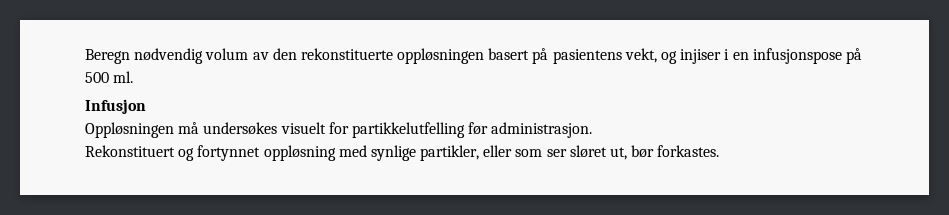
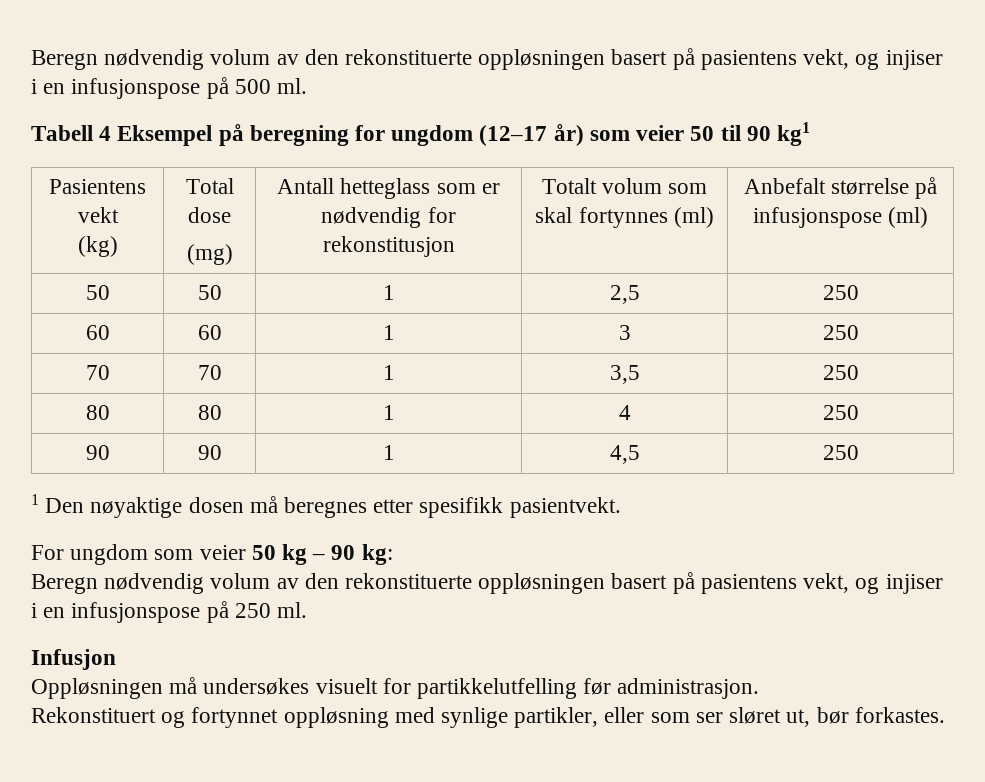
(134, 77) none -> [31,122,810,146] [49,179,146,194] [77,207,119,223] [77,236,118,257] [185,178,234,194] [188,207,231,223] [186,244,233,265] [277,178,500,199] [321,207,456,228] [322,236,455,257] [541,178,708,194] [535,207,714,228] [743,177,938,199] [752,207,929,228] [85,285,110,300] [197,285,222,300] [382,285,395,300] [609,285,640,304] [822,285,859,300] [85,325,110,340] [197,325,222,340] [382,325,395,340] [618,325,631,340] [822,325,859,340] [85,365,110,380] [197,365,222,380] [382,365,395,380] [609,365,640,384] [822,365,859,380] [85,405,110,420] [197,405,222,420] [382,405,395,420] [618,405,631,420] [822,405,859,420] [85,445,110,460] [197,445,222,460] [382,445,395,460] [609,445,640,464] [822,445,859,460] [31,494,621,518] [31,544,393,565] [31,572,943,594] [31,601,308,623] // Tabell 4 Eksempel på beregning for ungdom (12–17 år) som veier 50 til 90 kg1 // Pasientens vekt // (kg) | Total dose // (mg) | Antall hetteglass som er nødvendig for rekonstitusjon | Totalt volum som skal fortynnes (ml) | Anbefalt størrelse på infusjonspose (ml) // 50 | 50 | 1 | 2,5 | 250 // 60 | 60 | 1 | 3 | 250 // 70 | 70 | 1 | 3,5 | 250 // 80 | 80 | 1 | 4 | 250 // 90 | 90 | 1 | 4,5 | 250 // 1 Den nøyaktige dosen må beregnes etter spesifikk pasientvekt. // For ungdom som veier 50 kg – 90 kg: // Beregn nødvendig volum av den rekonstituerte oppløsningen basert på pasientens vekt, og injiser i en infusjonspose på 250 ml.

